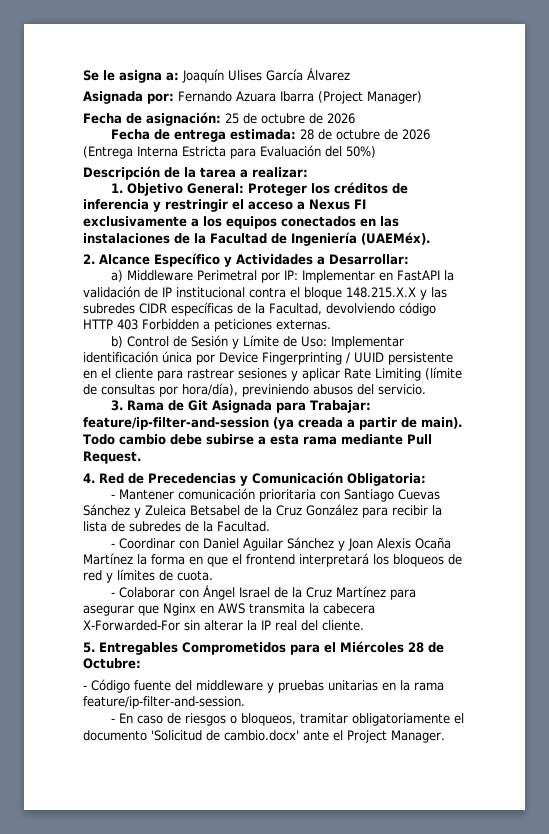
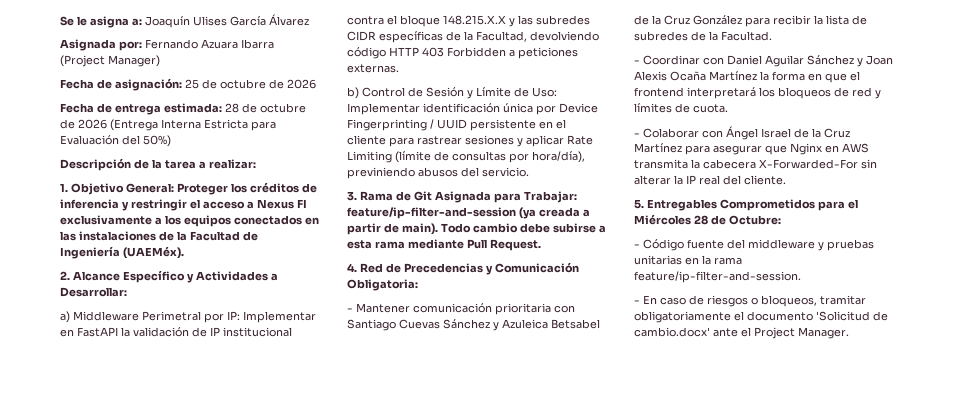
[145,505,186,516] Zuleica -> [502,319,548,329] Azuleica

